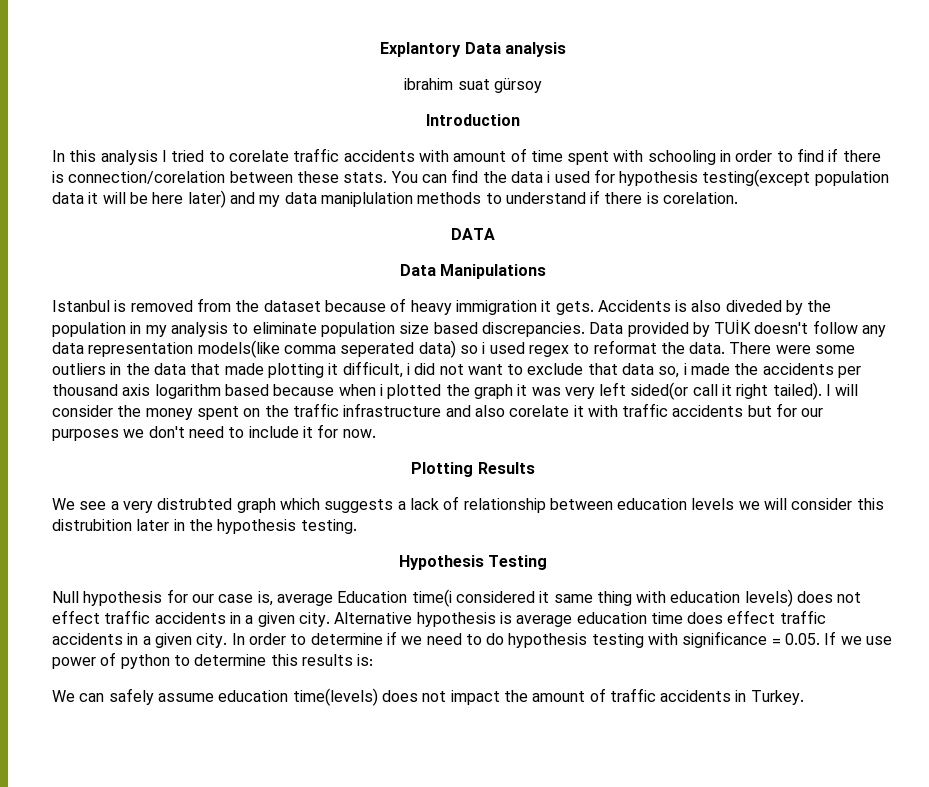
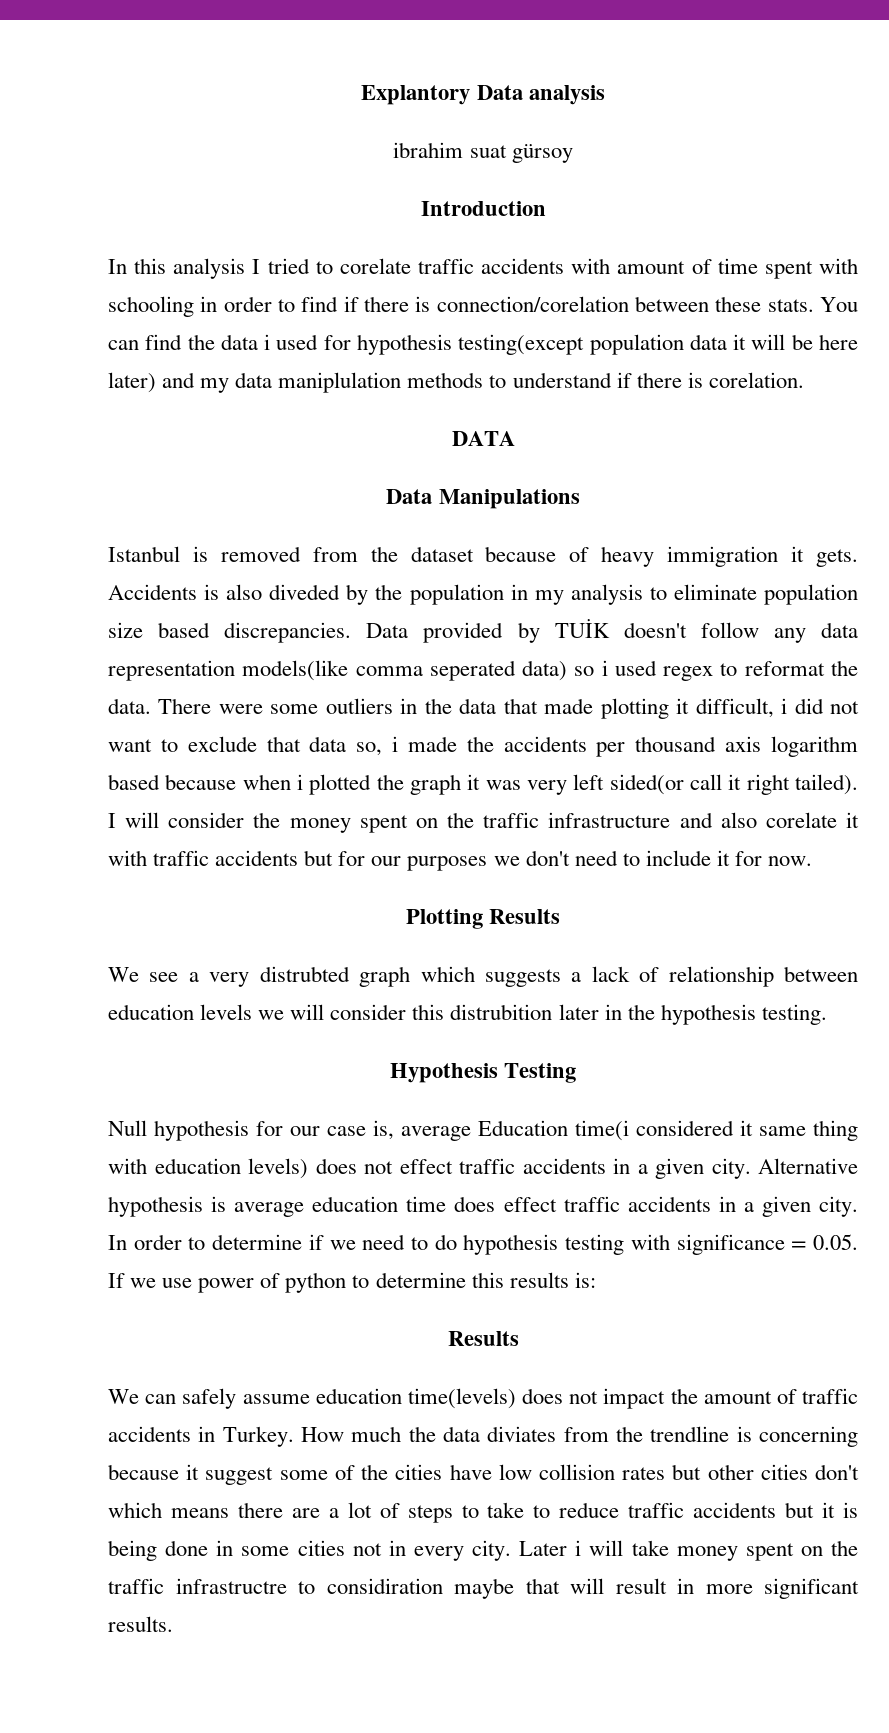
(374, 660) none -> [447,1331,519,1346] // Results
(804, 697) none -> [301,1426,859,1447] [108,1464,859,1485] [108,1502,858,1523] [108,1540,858,1561] [108,1578,859,1599] [108,1616,173,1632] How much the data diviates from the trendline is concerning because it suggest some of the cities have low collision rates but other cities don't which means there are a lot of steps to take to reduce traffic accidents but it is being done in some cities not in every city. Later i will take money spent on the traffic infrastructre to considiration maybe that will result in more significant results.

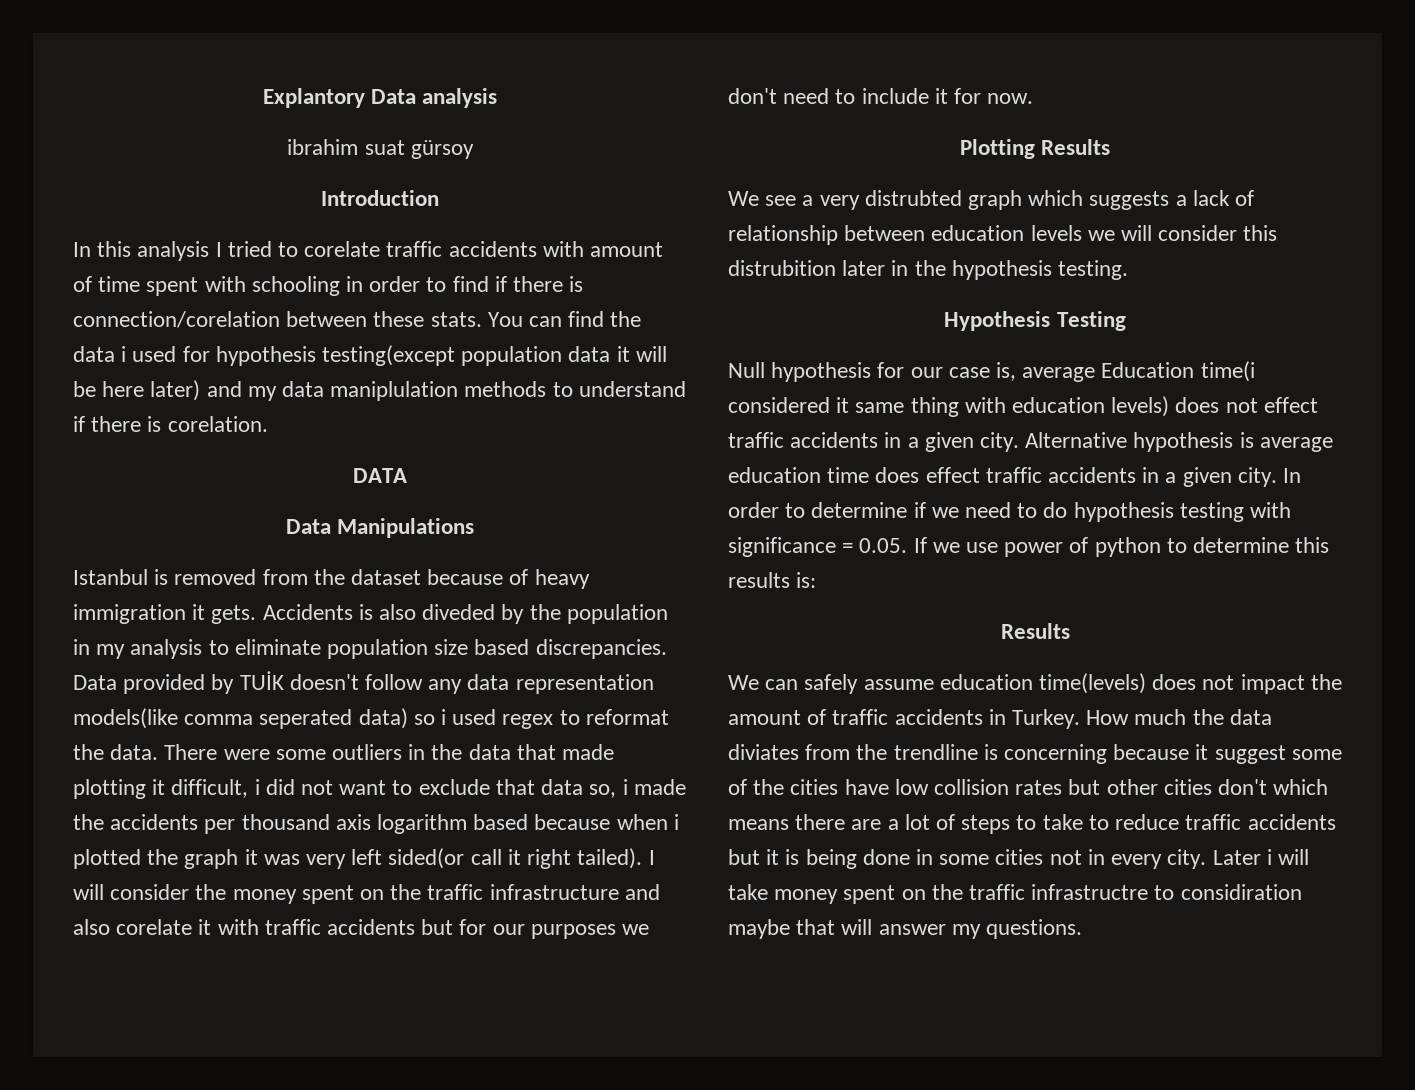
[615,1578,859,1599] [108,1616,173,1632] result in more significant results. -> [878,919,1083,939] answer my questions.

